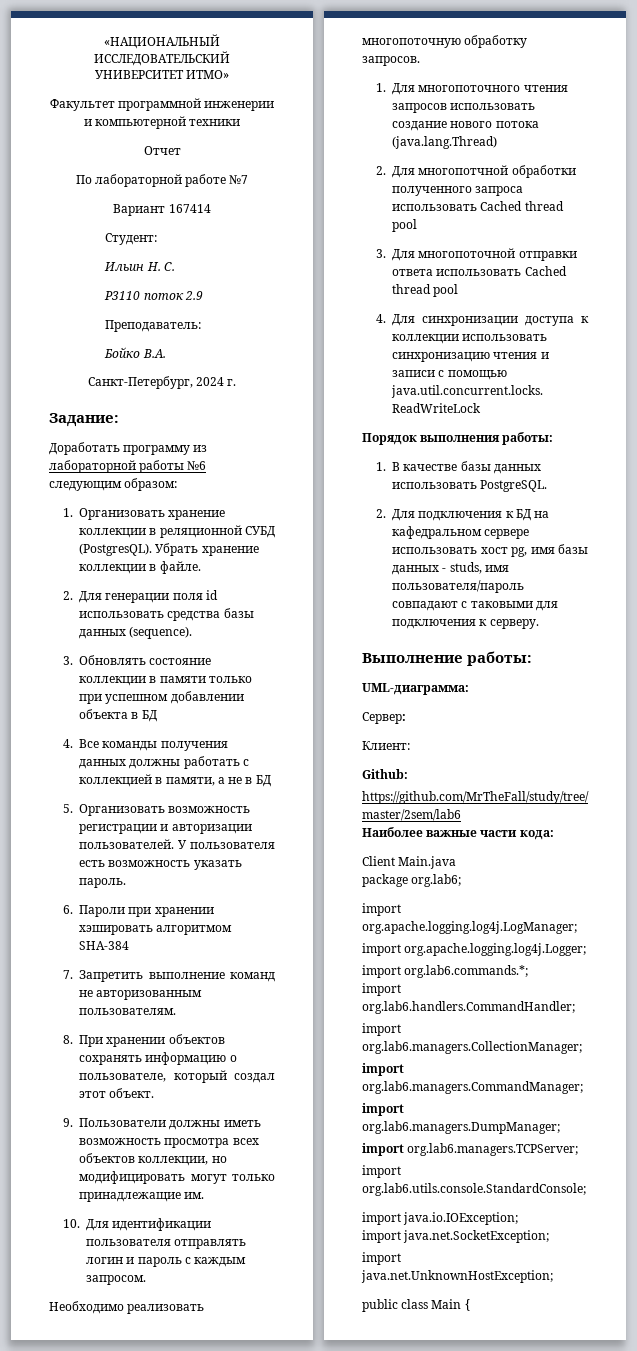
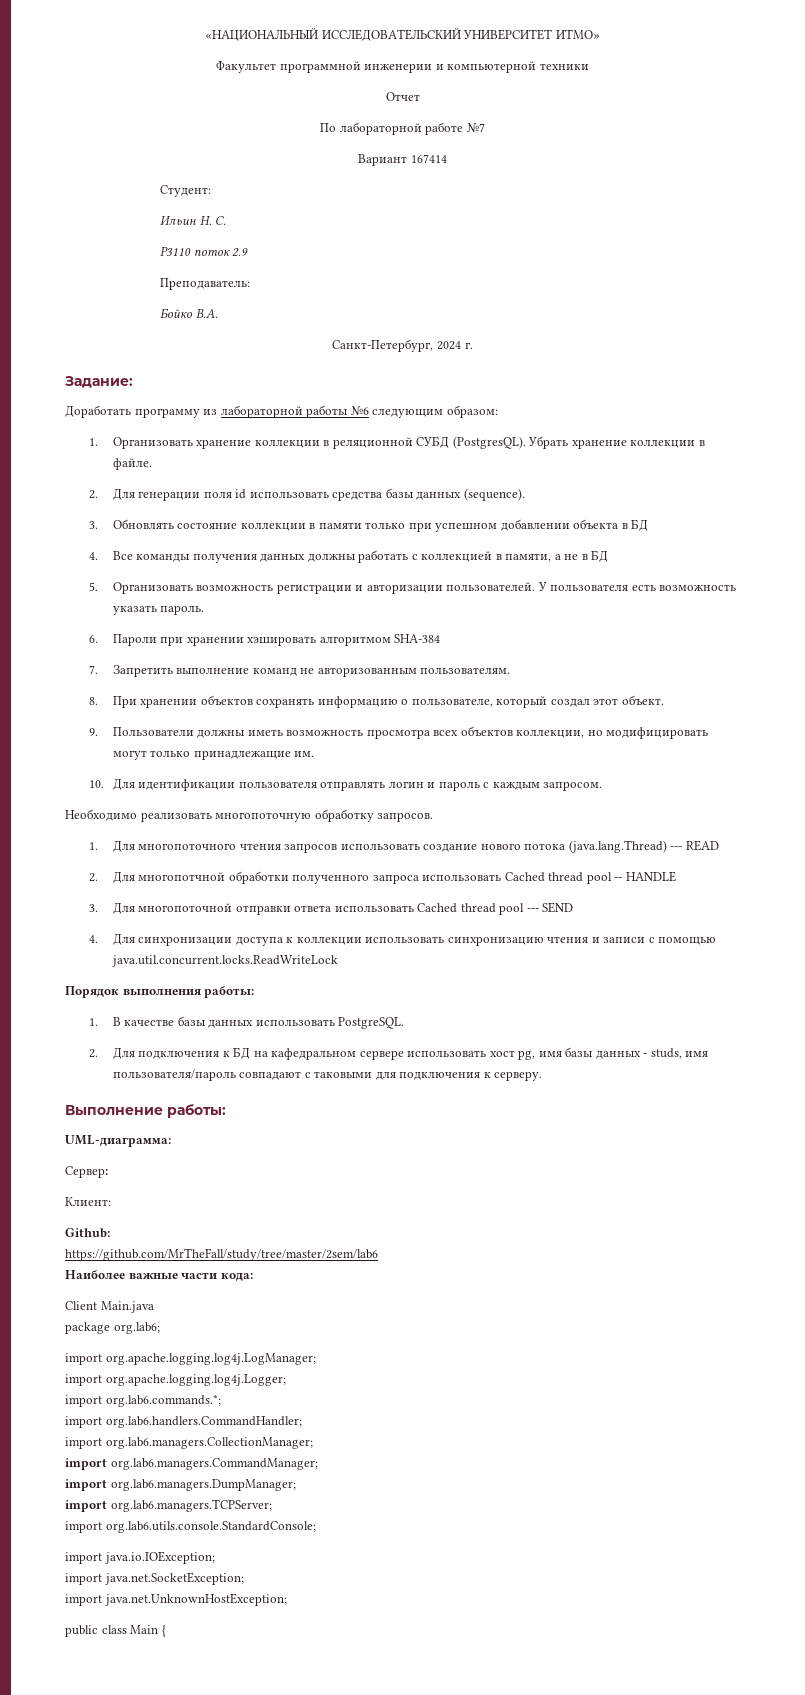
(498, 142) none -> [670,840,719,851] --- READ
(418, 225) none -> [614,871,676,882] -- HANDLE
(459, 290) none -> [526,902,574,913] --- SEND

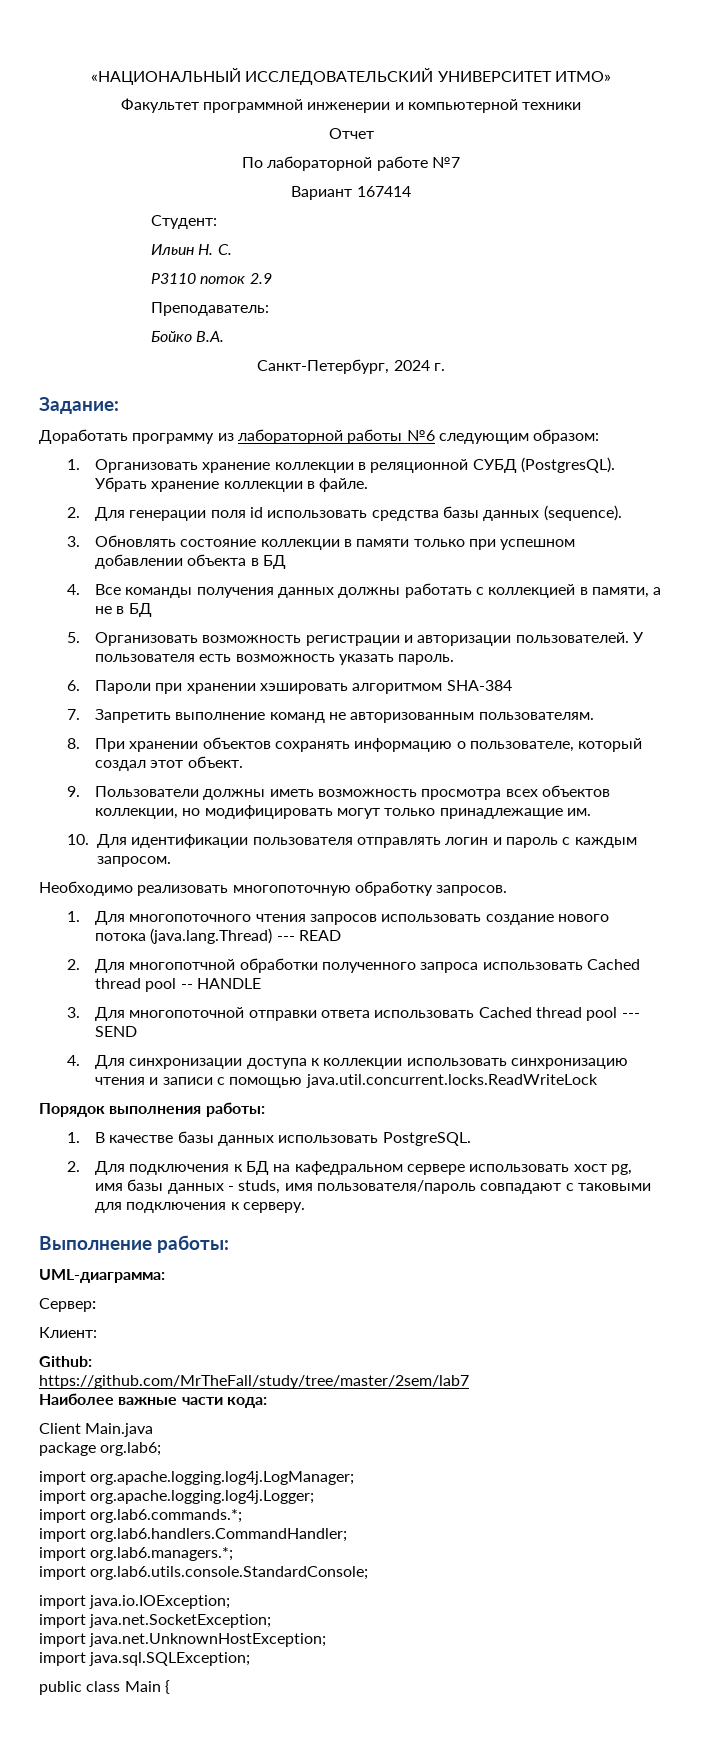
[65,1248,378,1261] https://github.com/MrTheFall/study/tree/master/2sem/lab6 -> [39,1375,469,1389] https://github.com/MrTheFall/study/tree/master/2sem/lab7
[105,1437,313,1449] [65,1458,318,1470] [65,1479,296,1491] [65,1499,272,1512] org.lab6.managers.CollectionManager; // import org.lab6.managers.CommandManager; // import org.lab6.managers.DumpManager; // import org.lab6.managers.TCPServer; -> [90,1547,234,1561] org.lab6.managers.*;
(287, 1599) none -> [39,1652,251,1666] // import java.sql.SQLException;

